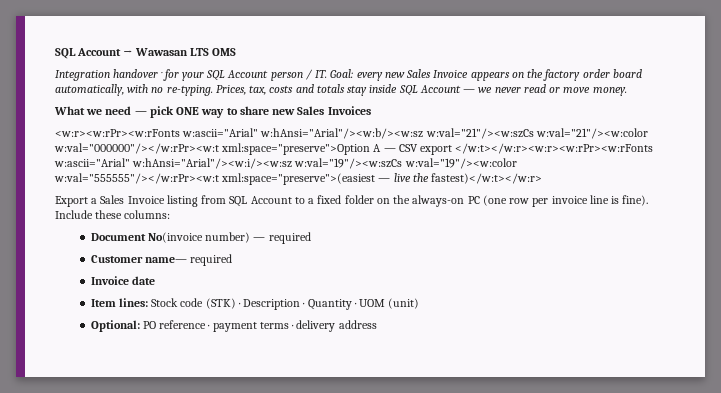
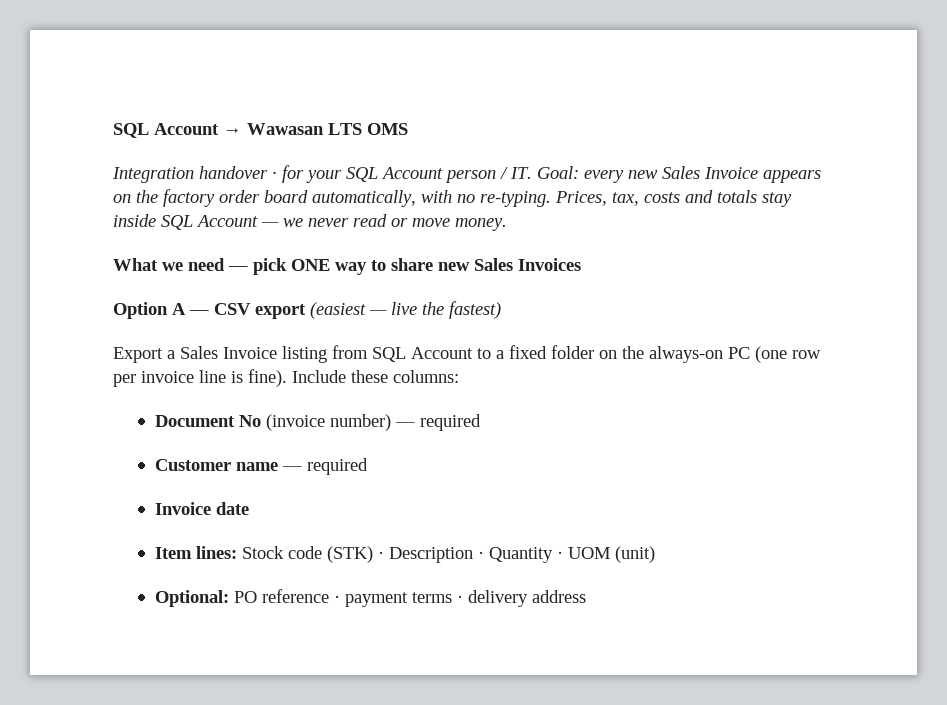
[55,128,648,139] [54,143,654,155] [54,158,517,169] [54,173,376,185] <w:r><w:rPr><w:rFonts w:ascii="Arial" w:hAnsi="Arial"/><w:b/><w:sz w:val="21"/><w:szCs w:val="21"/><w:color w:val="000000"/></w:rPr><w:t xml:space="preserve">Option A — CSV export </w:t></w:r><w:r><w:rPr><w:rFonts w:ascii="Arial" w:hAnsi="Arial"/><w:i/><w:sz w:val="19"/><w:szCs w:val="19"/><w:color w:val="555555"/></w:rPr><w:t xml:space="preserve">(easiest -> [113,302,366,319] Option A — CSV export (easiest
[431,173,543,184] fastest)</w:t></w:r> -> [449,301,501,319] fastest)
[147,232,203,243] No(invoice -> [238,414,325,431] No (invoice
[144,257,187,263] name— -> [235,462,302,471] name —

